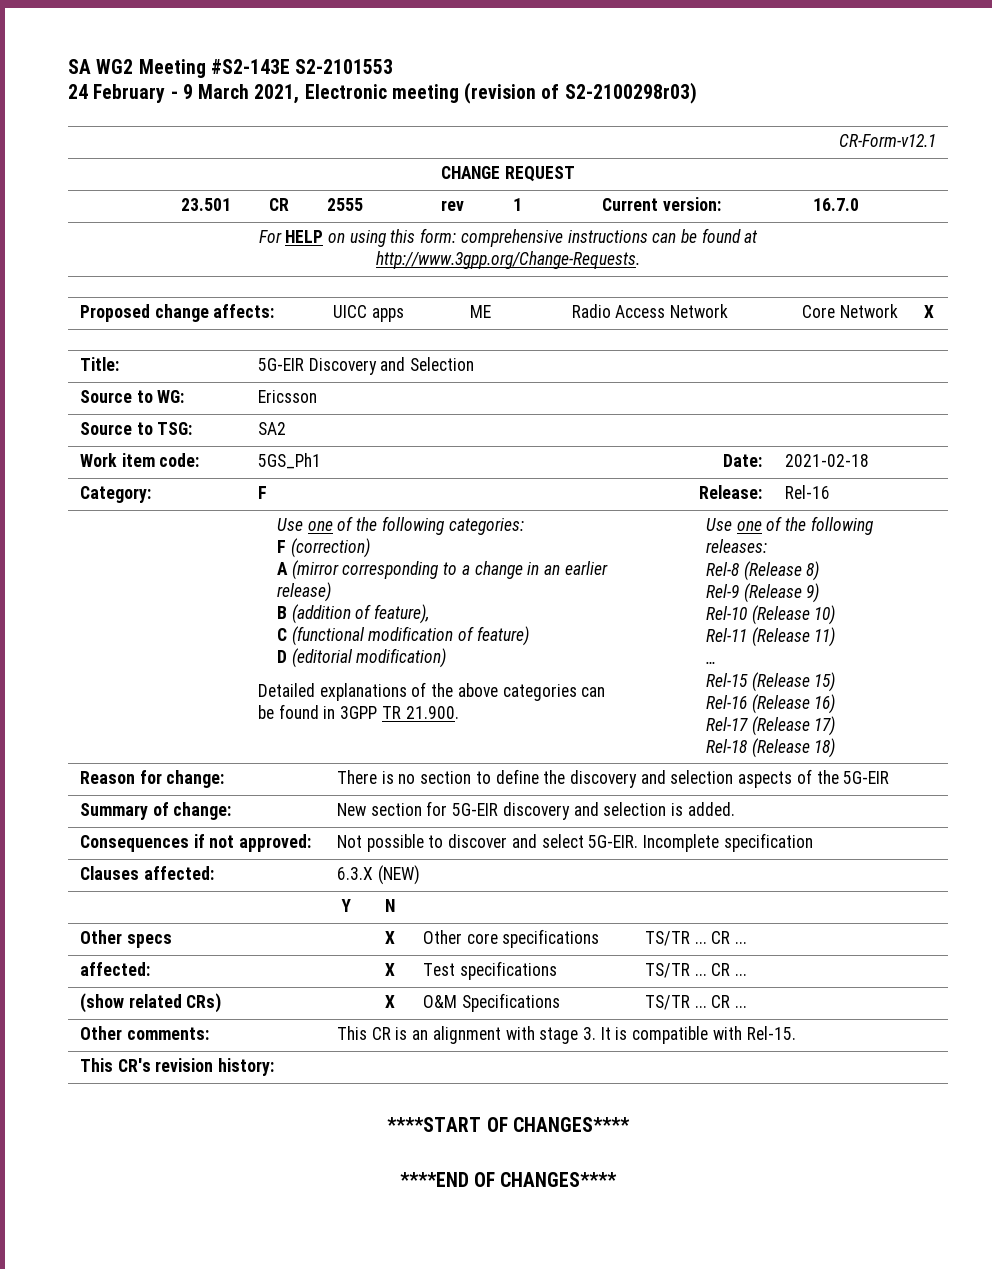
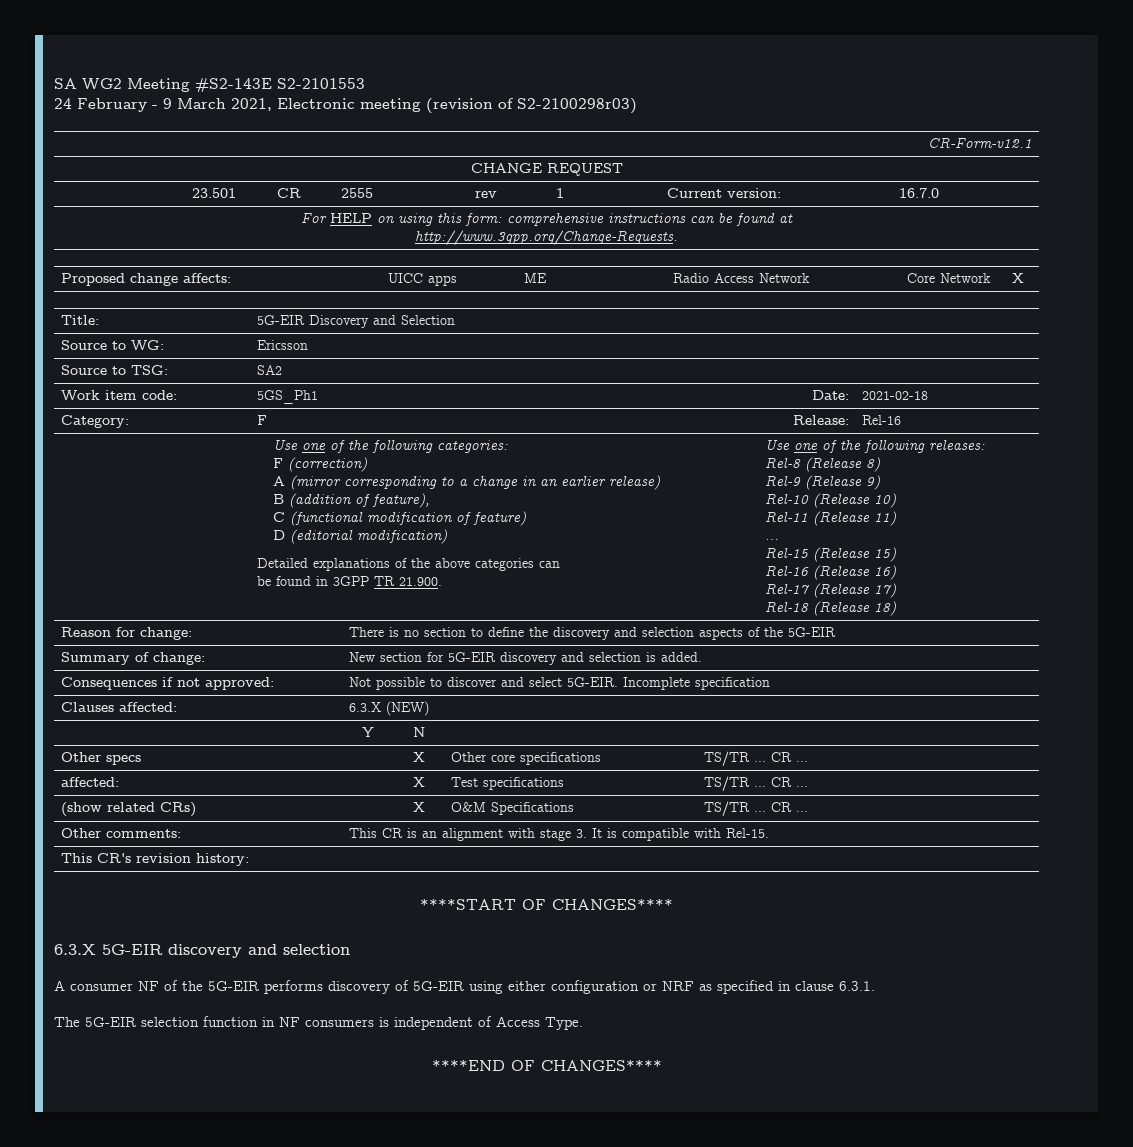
(630, 1124) none -> [54,944,350,958] [54,980,875,994] [54,1016,583,1030] // 6.3.X 5G-EIR discovery and selection // A consumer NF of the 5G-EIR performs discovery of 5G-EIR using either configuration or NRF as specified in clause 6.3.1. // The 5G-EIR selection function in NF consumers is independent of Access Type.

